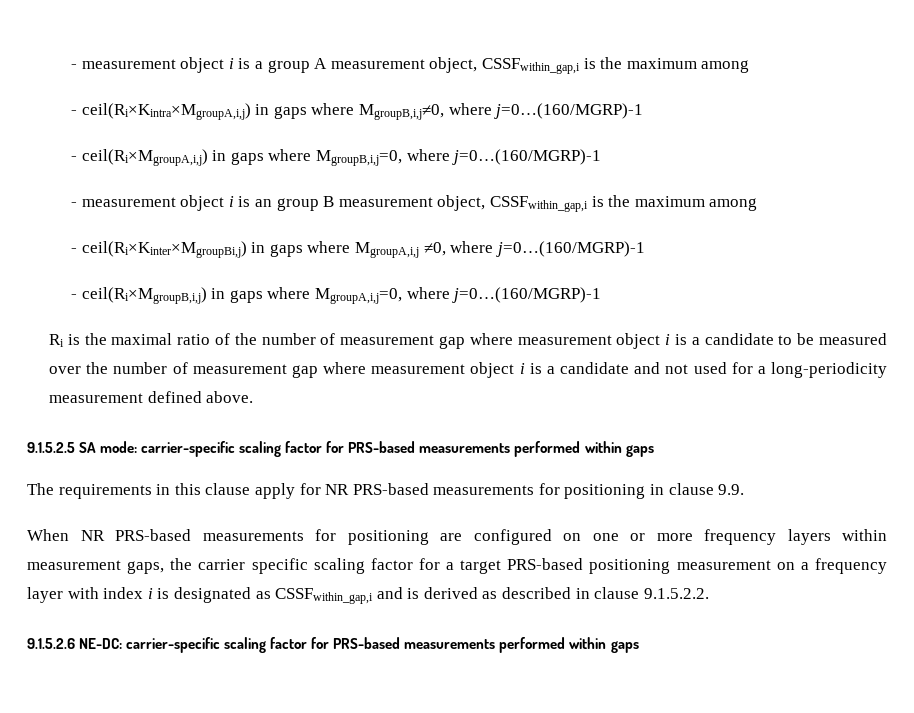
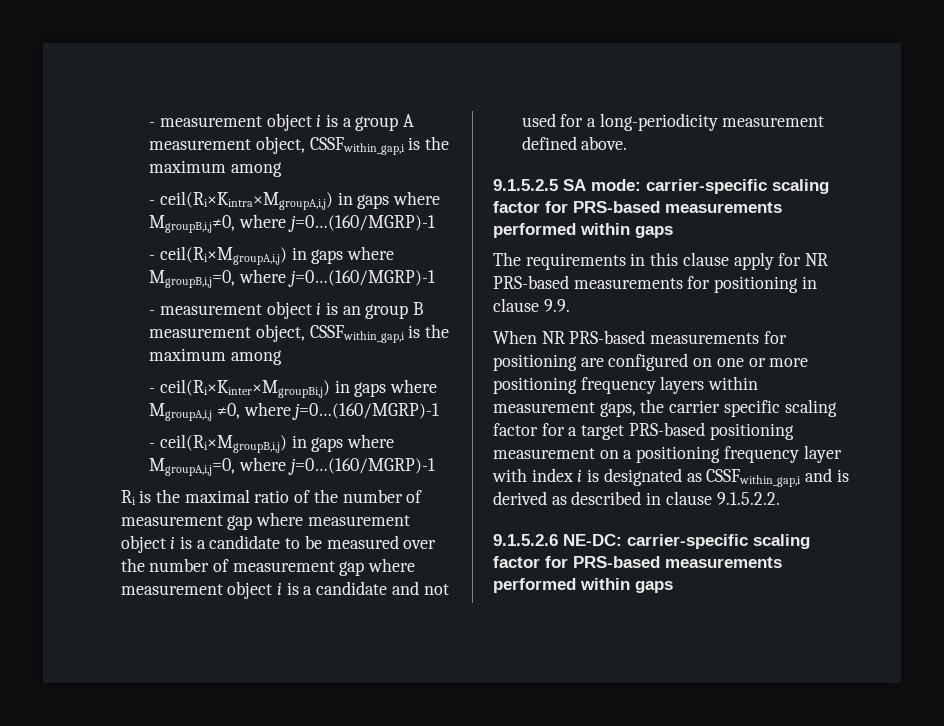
(693, 537) none -> [493,377,577,394] positioning
(809, 566) none -> [636,446,721,463] positioning

